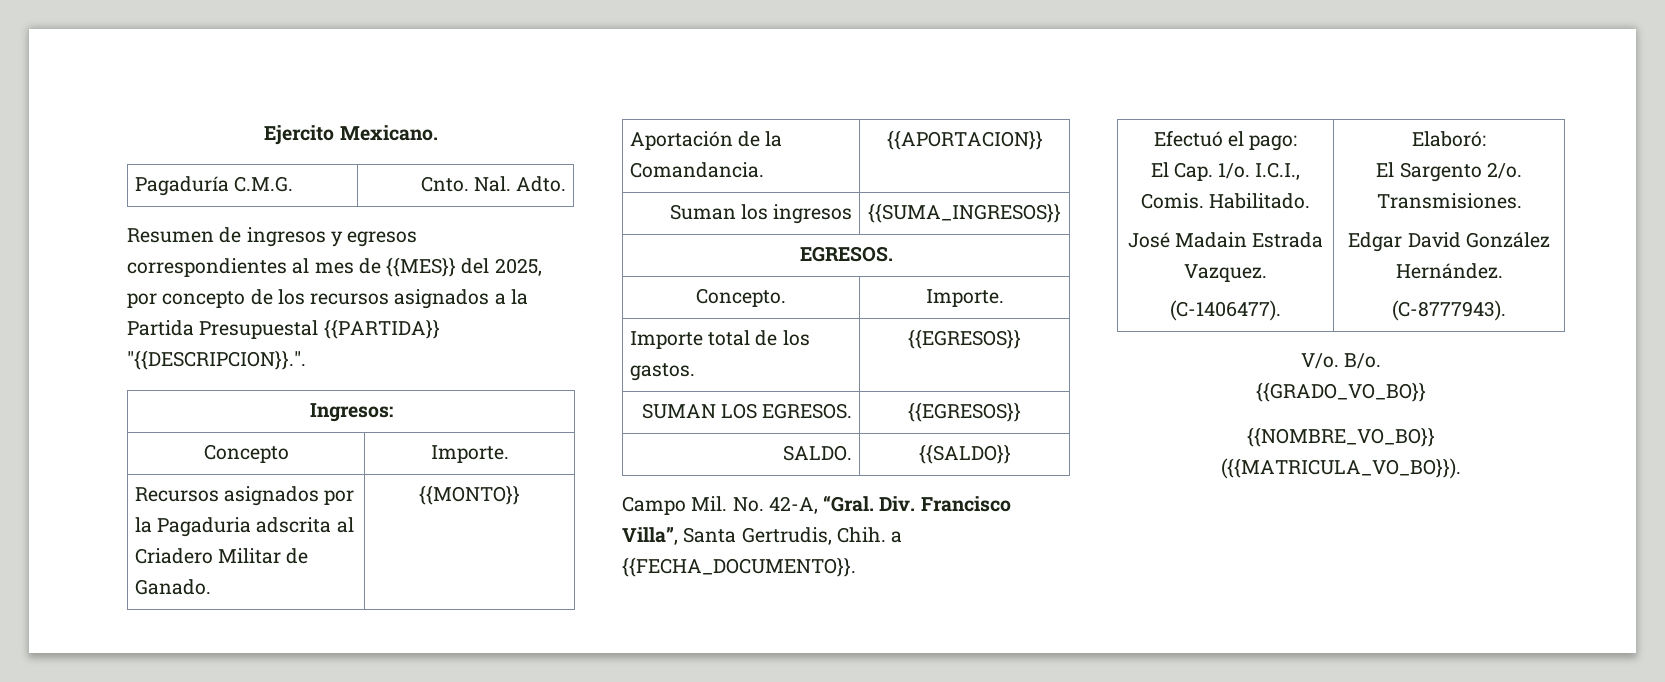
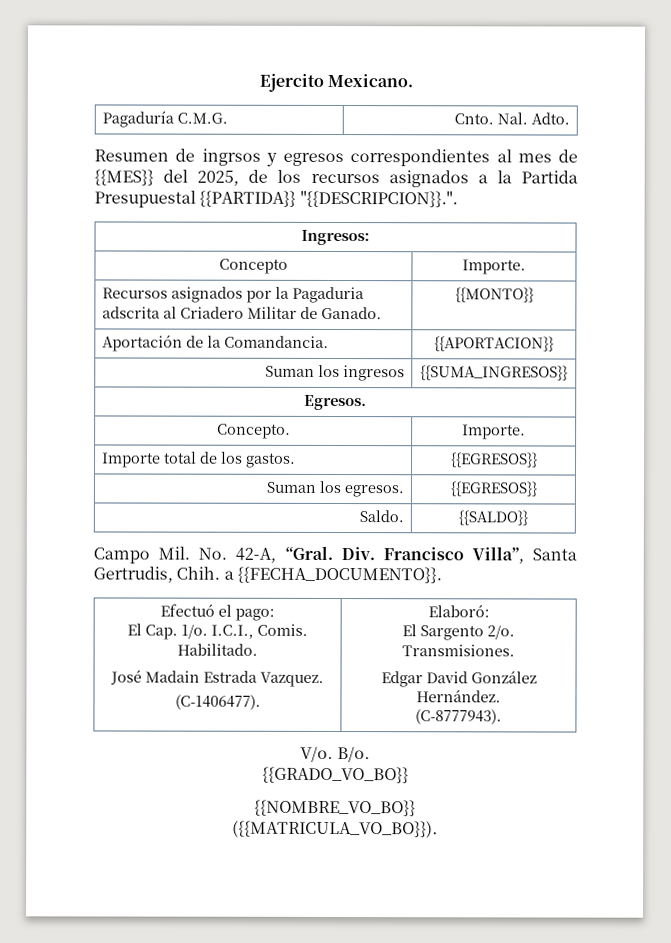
[246,227,326,247] ingresos -> [201,148,261,166] ingrsos
[127,291,246,308] por concepto -> (240, 178) none
[799,246,893,262] EGRESOS. -> [304,394,367,411] Egresos.
[641,403,853,419] [908,402,1021,422] [783,445,853,461] SUMAN LOS EGRESOS. | {{EGRESOS}} // SALDO. -> [265,480,404,498] [449,481,537,497] [358,510,404,523] Suman los egresos. | {{EGRESOS}} // Saldo.

